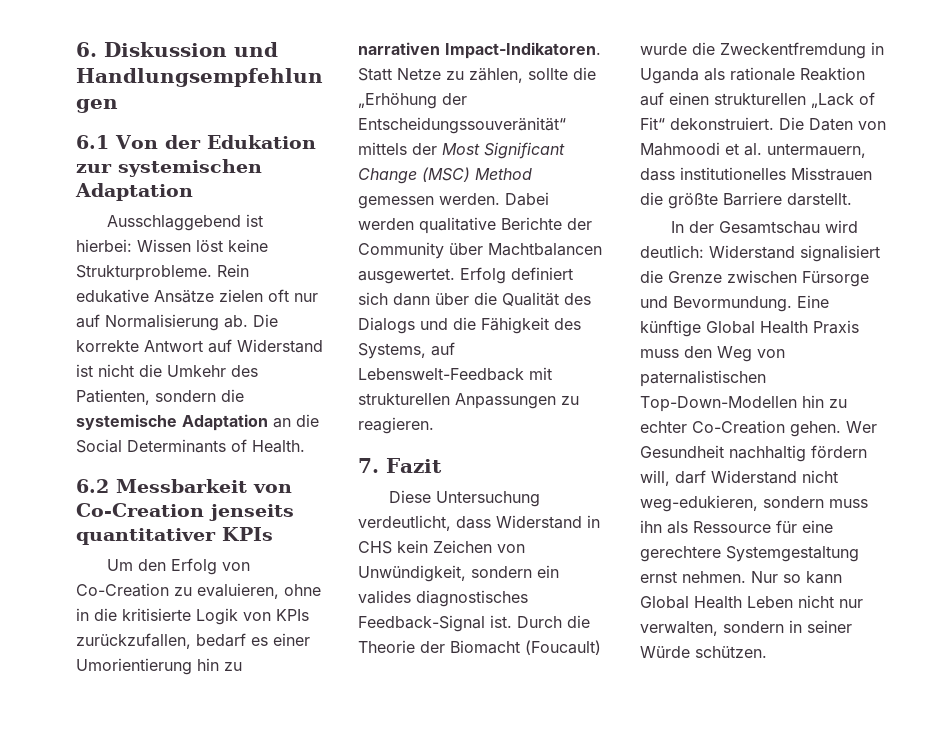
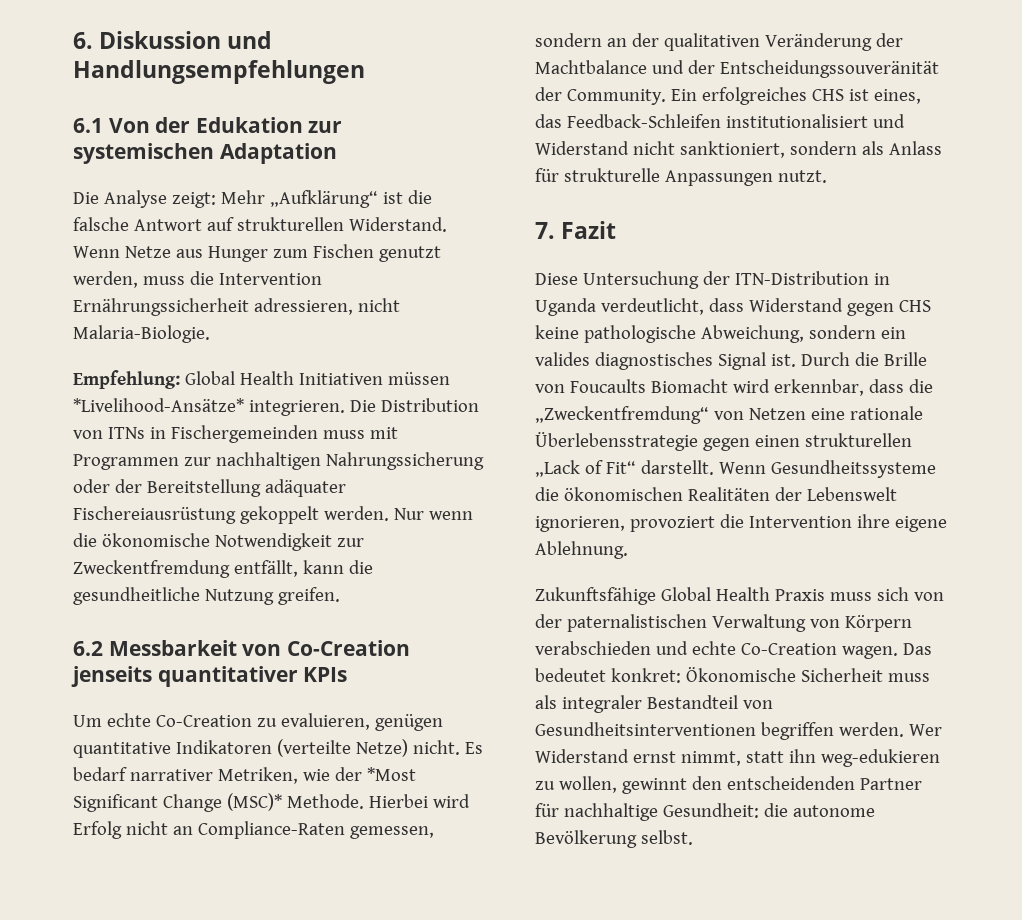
[107,214,264,231] [76,239,268,252] [76,264,249,281] [76,289,318,303] [76,314,278,331] [76,339,323,353] [76,364,258,377] [76,389,244,405] [76,414,319,431] [76,439,305,453] Ausschlaggebend ist hierbei: Wissen löst keine Strukturprobleme. Rein edukative Ansätze zielen oft nur auf Normalisierung ab. Die korrekte Antwort auf Widerstand ist nicht die Umkehr des Patienten, sondern die systemische Adaptation an die Social Determinants of Health. -> [73,190,432,208] [73,217,447,232] [73,244,441,262] [73,271,322,288] [73,298,400,316] [73,325,210,343] [73,370,450,389] [73,398,479,416] [73,425,398,443] [73,452,484,470] [73,479,346,497] [73,506,473,524] [73,533,364,551] [73,560,373,578] [73,587,340,605] Die Analyse zeigt: Mehr „Aufklärung“ ist die falsche Antwort auf strukturellen Widerstand. Wenn Netze aus Hunger zum Fischen genutzt werden, muss die Intervention Ernährungssicherheit adressieren, nicht Malaria-Biologie. // Empfehlung: Global Health Initiativen müssen *Livelihood-Ansätze* integrieren. Die Distribution von ITNs in Fischergemeinden muss mit Programmen zur nachhaltigen Nahrungssicherung oder der Bereitstellung adäquater Fischereiausrüstung gekoppelt werden. Nur wenn die ökonomische Notwendigkeit zur Zweckentfremdung entfällt, kann die gesundheitliche Nutzung greifen.
[138,558,251,575] [76,583,321,599] [76,608,309,625] [76,633,310,649] [76,658,242,675] [358,42,601,59] [358,67,596,83] [358,93,467,109] [358,117,566,134] [358,142,565,159] [358,167,532,184] [358,192,549,209] [358,217,592,234] [358,242,602,259] [358,267,573,284] [358,292,591,306] [358,317,581,334] [358,342,455,359] [358,367,552,381] [358,393,579,409] [358,417,434,434] [358,458,442,473] [389,490,541,507] [358,515,600,531] [358,540,525,554] [358,565,466,582] den Erfolg von Co-Creation zu evaluieren, ohne in die kritisierte Logik von KPIs zurückzufallen, bedarf es einer Umorientierung hin zu narrativen Impact-Indikatoren. Statt Netze zu zählen, sollte die „Erhöhung der Entscheidungssouveränität“ mittels der Most Significant Change (MSC) Method gemessen werden. Dabei werden qualitative Berichte der Community über Machtbalancen ausgewertet. Erfolg definiert sich dann über die Qualität des Dialogs und die Fähigkeit des Systems, auf Lebenswelt-Feedback mit strukturellen Anpassungen zu reagieren. // 7. Fazit // Diese Untersuchung verdeutlicht, dass Widerstand in CHS kein Zeichen von Unwündigkeit, -> [106,713,443,731] [73,739,483,758] [73,767,416,784] [73,793,470,812] [73,821,434,839] [535,33,903,51] [535,60,939,78] [535,87,921,105] [535,114,905,128] [535,141,942,158] [535,168,827,186] [535,221,617,239] [535,271,890,289] [535,298,931,316] [535,325,804,343] echte Co-Creation zu evaluieren, genügen quantitative Indikatoren (verteilte Netze) nicht. Es bedarf narrativer Metriken, wie der *Most Significant Change (MSC)* Methode. Hierbei wird Erfolg nicht an Compliance-Raten gemessen, sondern an der qualitativen Veränderung der Machtbalance und der Entscheidungssouveränität der Community. Ein erfolgreiches CHS ist eines, das Feedback-Schleifen institutionalisiert und Widerstand nicht sanktioniert, sondern als Anlass für strukturelle Anpassungen nutzt. // 7. Fazit // Diese Untersuchung der ITN-Distribution in Uganda verdeutlicht, dass Widerstand gegen CHS keine pathologische Abweichung,
[358,615,485,632] Feedback-Signal -> [717,352,766,370] Signal
[358,640,601,655] [640,42,884,59] [640,67,865,84] [640,92,664,106] Theorie der Biomacht (Foucault) wurde die Zweckentfremdung in Uganda als rationale Reaktion auf -> [883,352,927,366] [535,379,933,396] [535,406,923,424] [535,432,750,451] Brille von Foucaults Biomacht wird erkennbar, dass die „Zweckentfremdung“ von Netzen eine rationale Überlebensstrategie gegen
[670,117,886,131] [640,142,866,158] [640,167,872,181] [640,192,852,209] [671,220,859,234] [640,245,880,262] [640,270,869,287] [640,295,829,312] [640,320,859,337] [640,346,785,362] [640,370,766,387] [640,395,847,412] [640,420,877,437] [640,445,867,462] [640,470,838,486] [640,495,868,512] [640,520,833,534] [640,546,859,562] [640,571,842,584] [640,595,863,609] [640,620,852,636] [640,646,767,658] dekonstruiert. Die Daten von Mahmoodi et al. untermauern, dass institutionelles Misstrauen die größte Barriere darstellt. // In der Gesamtschau wird deutlich: Widerstand signalisiert die Grenze zwischen Fürsorge und Bevormundung. Eine künftige Global Health Praxis muss den Weg von paternalistischen Top-Down-Modellen hin zu echter Co-Creation gehen. Wer Gesundheit nachhaltig fördern will, darf Widerstand nicht weg-edukieren, sondern muss ihn als Ressource für eine gerechtere Systemgestaltung ernst nehmen. Nur so kann Global Health Leben nicht nur verwalten, sondern in seiner Würde schützen. -> [640,460,936,478] [535,487,897,501] [535,514,947,532] [535,541,628,559] [535,587,944,605] [535,614,912,632] [535,641,932,659] [535,667,930,683] [535,695,773,713] [535,722,942,740] [535,749,940,767] [535,776,922,794] [535,803,875,821] [535,830,693,848] darstellt. Wenn Gesundheitssysteme die ökonomischen Realitäten der Lebenswelt ignorieren, provoziert die Intervention ihre eigene Ablehnung. // Zukunftsfähige Global Health Praxis muss sich von der paternalistischen Verwaltung von Körpern verabschieden und echte Co-Creation wagen. Das bedeutet konkret: Ökonomische Sicherheit muss als integraler Bestandteil von Gesundheitsinterventionen begriffen werden. Wer Widerstand ernst nimmt, statt ihn weg-edukieren zu wollen, gewinnt den entscheidenden Partner für nachhaltige Gesundheit: die autonome Bevölkerung selbst.

